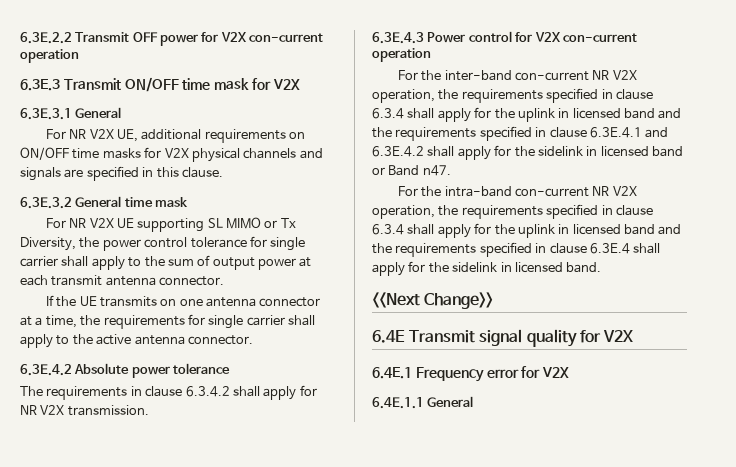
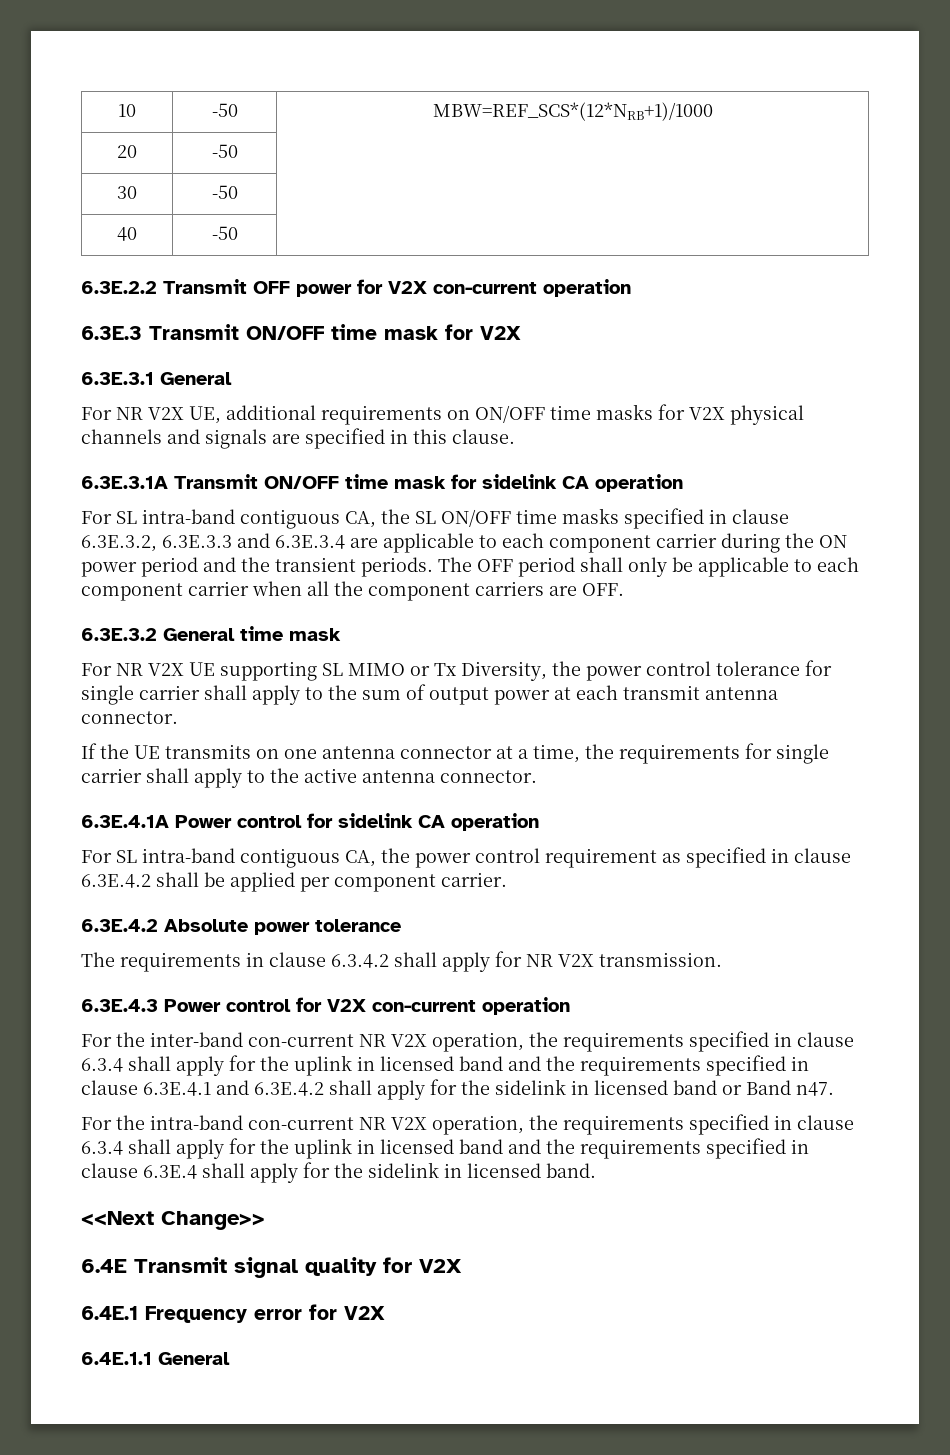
(20, 38) none -> [118,104,136,117] [211,103,238,117] [432,102,713,121] [117,145,137,158] [211,144,238,158] [117,186,137,199] [211,185,238,199] [117,227,137,241] [211,226,238,240] 10 | -50 | MBW=REF_SCS*(12*NRB+1)/1000 // 20 | -50 | // 30 | -50 | // 40 | -50 | //
(223, 172) none -> [81,474,683,492] [81,508,789,529] [81,533,847,553] [81,557,859,577] [81,581,624,601] // 6.3E.3.1A Transmit ON/OFF time mask for sidelink CA operation // For SL intra-band contiguous CA, the SL ON/OFF time masks specified in clause 6.3E.3.2, 6.3E.3.3 and 6.3E.3.4 are applicable to each component carrier during the ON power period and the transient periods. The OFF period shall only be applicable to each component carrier when all the component carriers are OFF.
(253, 340) none -> [81,813,539,831] [81,847,851,868] [81,872,507,892] // 6.3E.4.1A Power control for sidelink CA operation // For SL intra-band contiguous CA, the power control requirement as specified in clause 6.3E.4.2 shall be applied per component carrier.

